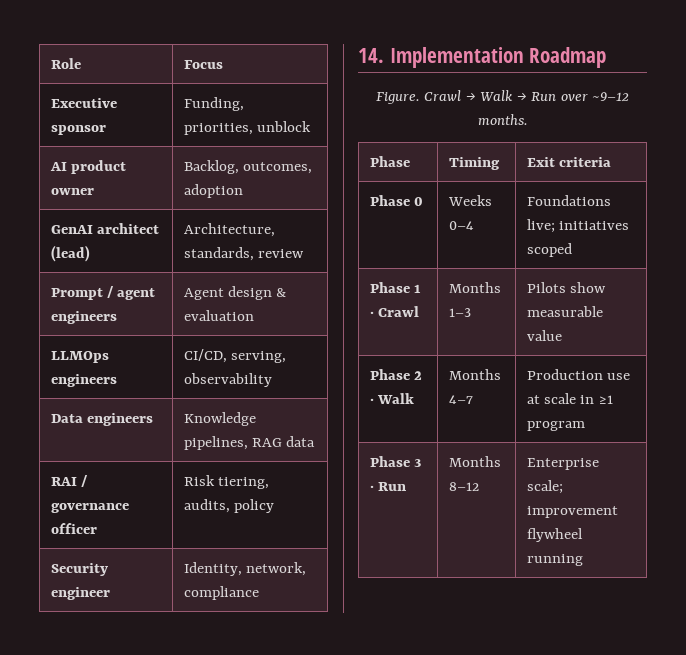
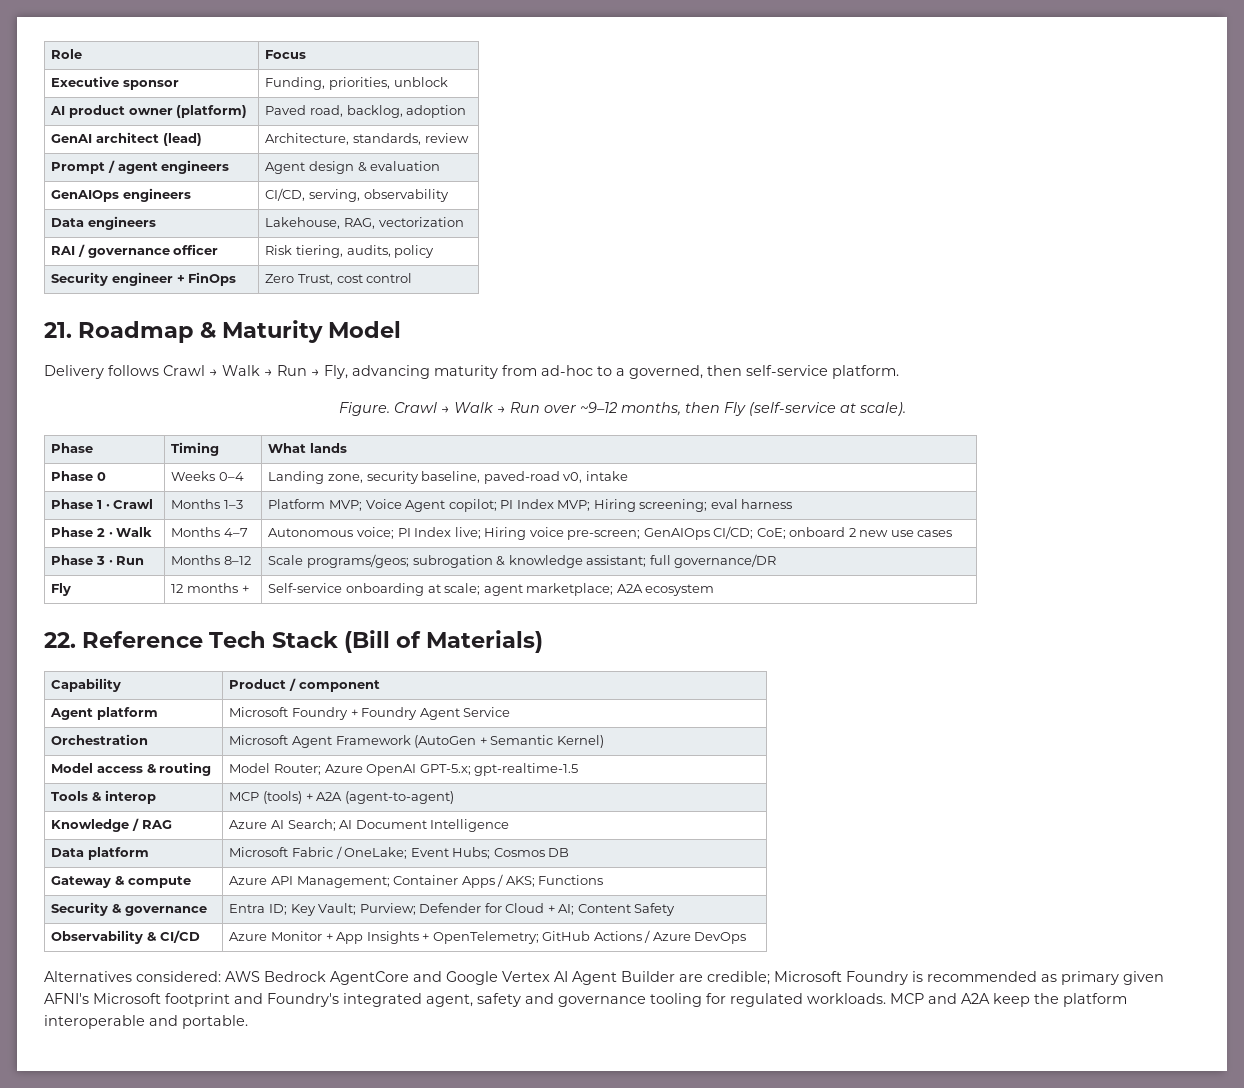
[183,160,312,174] | Backlog, outcomes, -> [176,105,248,118] [265,105,403,118] (platform) | Paved road, backlog,
[50,351,109,363] LLMOps -> [51,190,120,202] GenAIOps
[183,412,256,426] [183,436,316,450] Knowledge pipelines, RAG data -> [265,217,464,229] Lakehouse, RAG, vectorization
[183,562,306,576] [183,586,259,600] [358,47,607,68] | Identity, network, compliance // 14. Implementation Roadmap -> [176,272,237,286] [265,273,413,285] [44,320,402,343] [44,365,899,379] + FinOps | Zero Trust, cost control // 21. Roadmap & Maturity Model // Delivery follows Crawl → Walk → Run → Fly, advancing maturity from ad-hoc to a governed, then self-service platform.
[477,114,528,125] months. -> [620,402,906,416] months, then Fly (self-service at scale).
[526,157,611,167] Exit criteria -> [268,443,347,453] What lands
[526,195,611,206] [526,219,629,233] [526,243,572,257] Foundations live; initiatives scoped -> [268,471,628,484] Landing zone, security baseline, paved-road v0, intake
[526,282,606,293] [526,306,603,317] [526,330,562,341] Pilots show measurable value -> [268,499,793,512] Platform MVP; Voice Agent copilot; PI Index MVP; Hiring screening; eval harness
[526,369,630,380] [526,393,613,404] [526,421,585,431] Production use at scale in ≥1 program -> [268,526,953,540] Autonomous voice; PI Index live; Hiring voice pre-screen; GenAIOps CI/CD; CoE; onboard 2 new use cases
[526,458,599,470] [526,480,563,494] [526,506,618,518] [526,528,583,542] [526,554,583,566] Enterprise scale; improvement flywheel running -> [268,554,777,568] [51,583,72,596] [171,583,249,593] [268,583,715,596] [44,630,544,653] [51,678,122,692] [229,678,380,692] [50,707,158,720] [229,707,511,720] [51,734,149,745] [229,735,604,748] [51,762,212,776] [229,763,579,776] [51,790,156,804] [229,791,454,804] [51,818,172,832] [229,819,510,832] [51,847,149,860] [229,846,570,859] [51,876,191,888] [229,874,604,888] [51,902,207,916] [229,903,676,916] [51,930,200,944] [229,930,747,944] [44,971,1164,985] [44,993,1127,1007] [44,1015,248,1029] Scale programs/geos; subrogation & knowledge assistant; full governance/DR // Fly | 12 months + | Self-service onboarding at scale; agent marketplace; A2A ecosystem // 22. Reference Tech Stack (Bill of Materials) // Capability | Product / component // Agent platform | Microsoft Foundry + Foundry Agent Service // Orchestration | Microsoft Agent Framework (AutoGen + Semantic Kernel) // Model access & routing | Model Router; Azure OpenAI GPT-5.x; gpt-realtime-1.5 // Tools & interop | MCP (tools) + A2A (agent-to-agent) // Knowledge / RAG | Azure AI Search; AI Document Intelligence // Data platform | Microsoft Fabric / OneLake; Event Hubs; Cosmos DB // Gateway & compute | Azure API Management; Container Apps / AKS; Functions // Security & governance | Entra ID; Key Vault; Purview; Defender for Cloud + AI; Content Safety // Observability & CI/CD | Azure Monitor + App Insights + OpenTelemetry; GitHub Actions / Azure DevOps // Alternatives considered: AWS Bedrock AgentCore and Google Vertex AI Agent Builder are credible; Microsoft Foundry is recommended as primary given AFNI's Microsoft footprint and Foundry's integrated agent, safety and governance tooling for regulated workloads. MCP and A2A keep the platform interoperable and portable.

